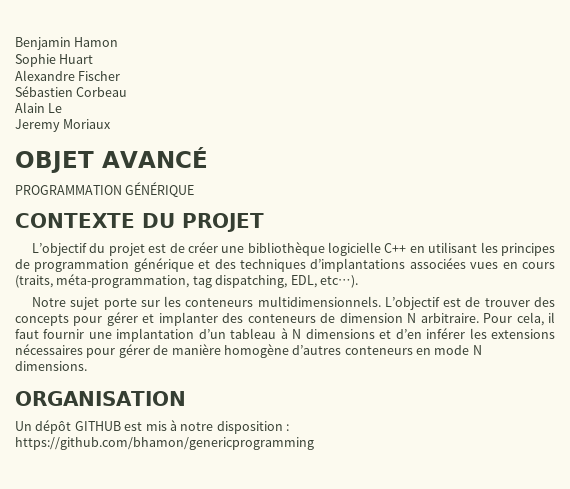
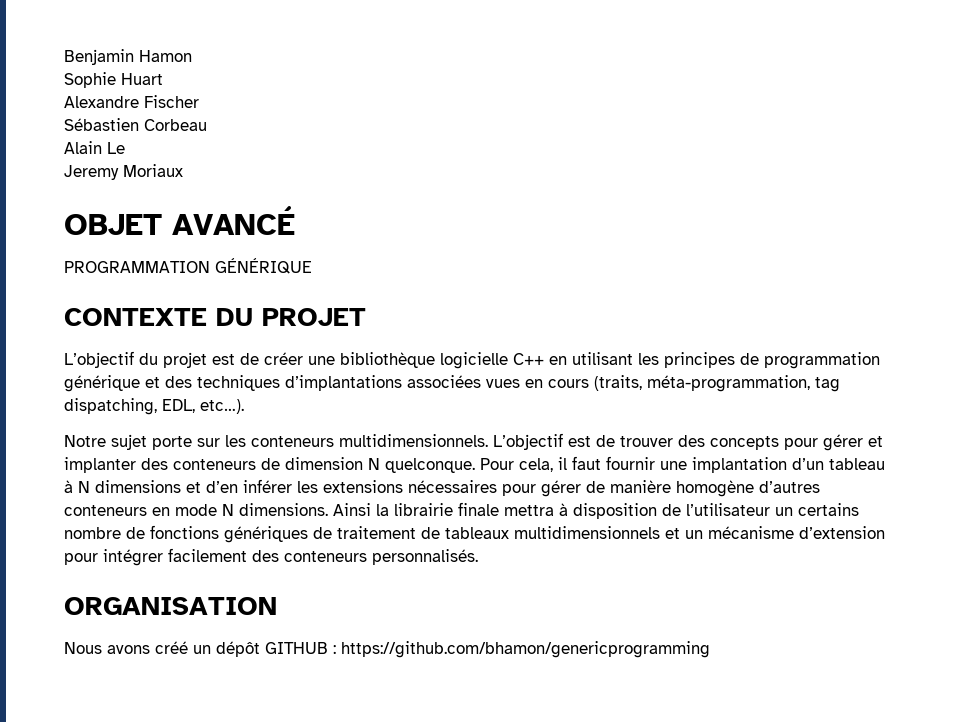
[420,313,479,323] arbitraire. -> [385,458,475,473] quelconque.
[15,391,186,406] [15,420,283,434] // ORGANISATION // Un dépôt GITHUB est mis à notre disposition -> [333,502,859,519] [64,525,885,543] [64,548,478,566] [64,597,277,615] [64,641,328,657] Ainsi la librairie finale mettra à disposition de l’utilisateur un certains nombre de fonctions génériques de traitement de tableaux multidimensionnels et un mécanisme d’extension pour intégrer facilement des conteneurs personnalisés. // ORGANISATION // Nous avons créé un dépôt GITHUB

